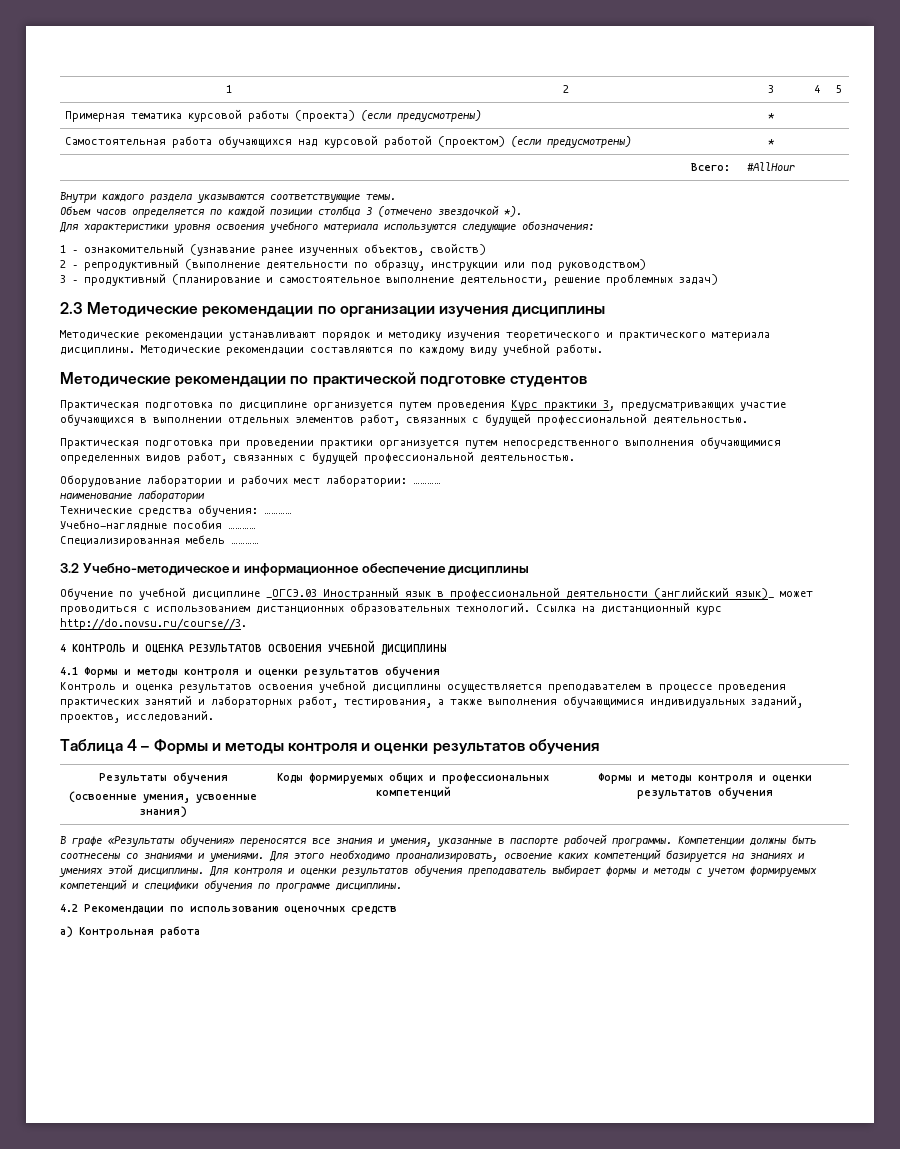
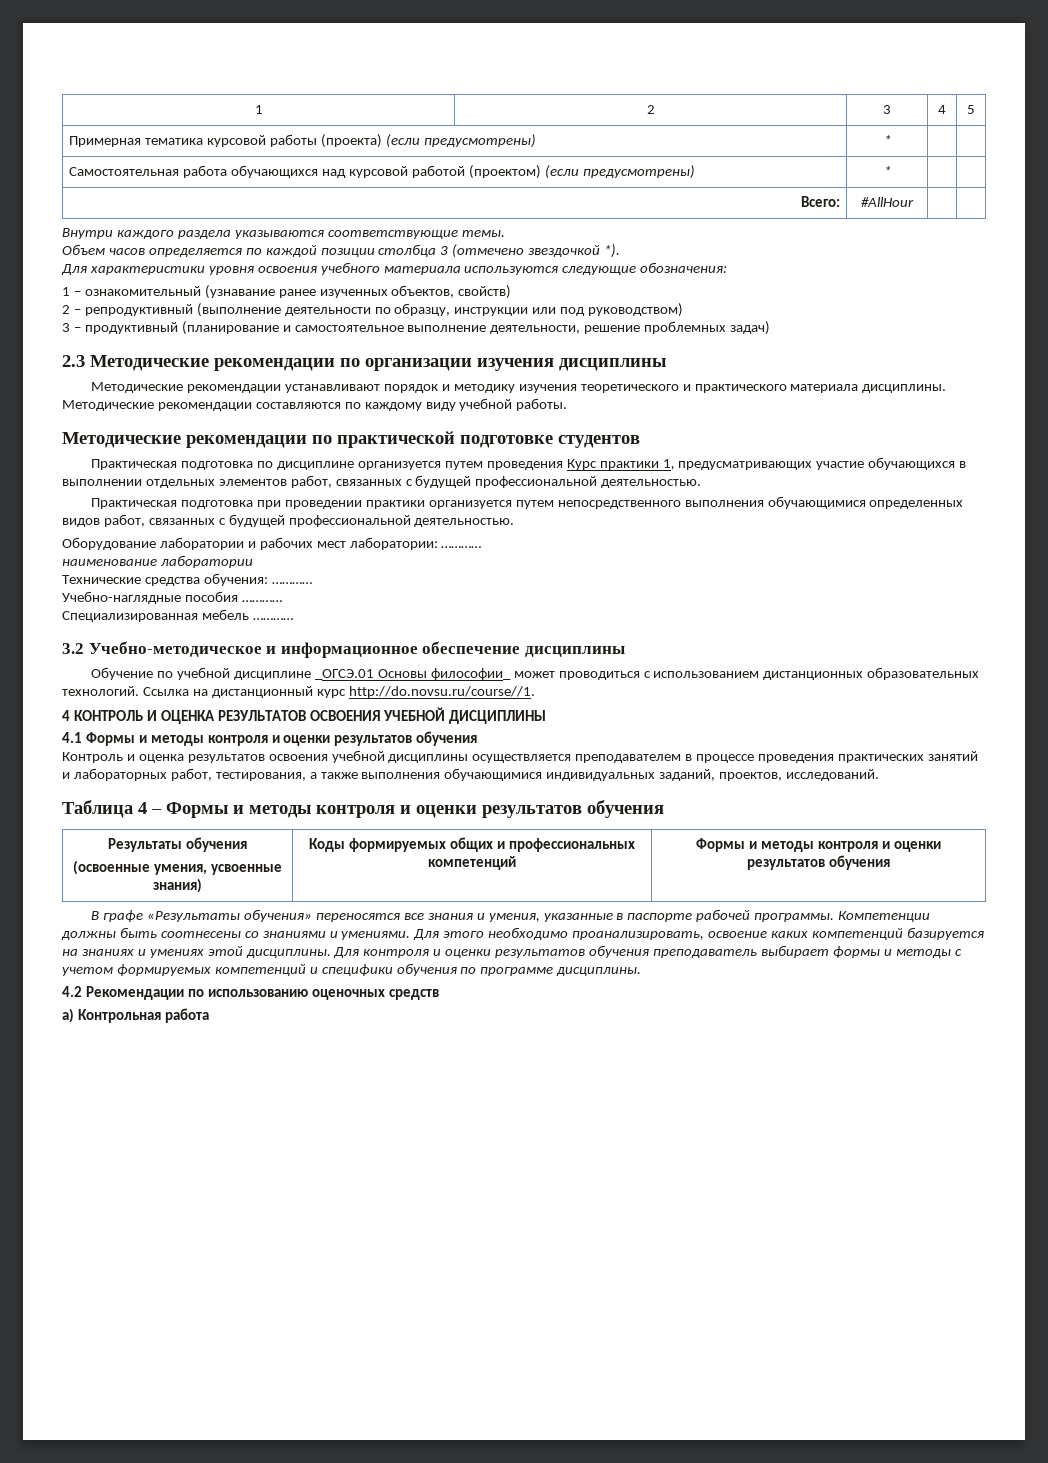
[603,400,615,411] 3, -> [662,459,675,470] 1,
[266,587,774,600] _ОГСЭ.03 Иностранный язык в профессиональной деятельности (английский язык)_ -> [314,668,511,680] _ОГСЭ.01 Основы философии_
[60,618,247,630] http://do.novsu.ru/course//3. -> [348,686,535,698] http://do.novsu.ru/course//1.

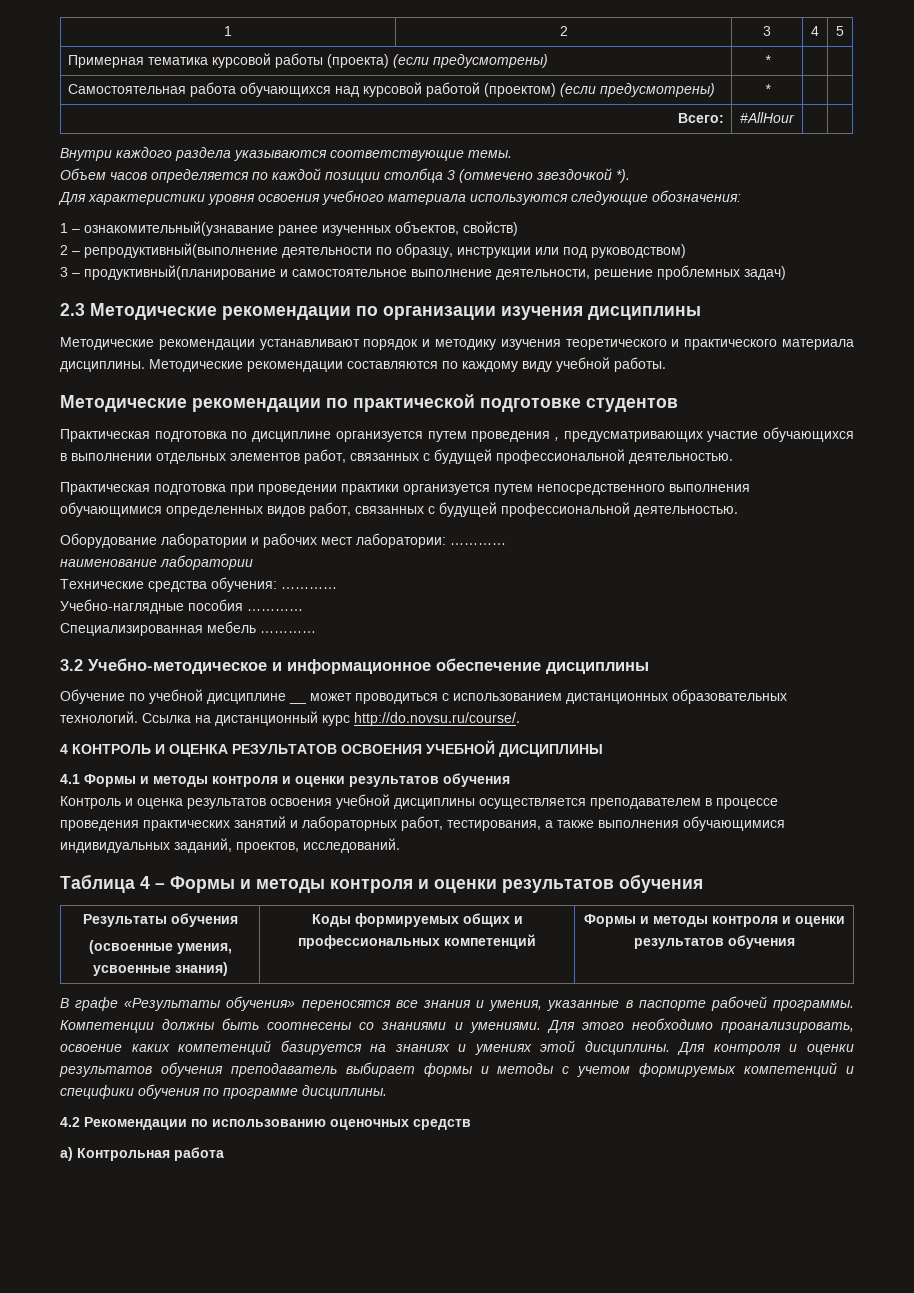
[84,285,275,299] ознакомительный (узнавание -> [84,221,274,236] ознакомительный(узнавание
[84,303,281,317] репродуктивный (выполнение -> [84,243,278,258] репродуктивный(выполнение
[84,321,279,335] продуктивный (планирование -> [84,265,276,280] продуктивный(планирование
[566,459,675,470] Курс практики 1, -> [554,437,559,441] ,
[314,668,511,680] _ОГСЭ.01 Основы философии_ -> [289,701,306,704] __
[348,686,535,698] http://do.novsu.ru/course//1. -> [354,712,520,726] http://do.novsu.ru/course/.

